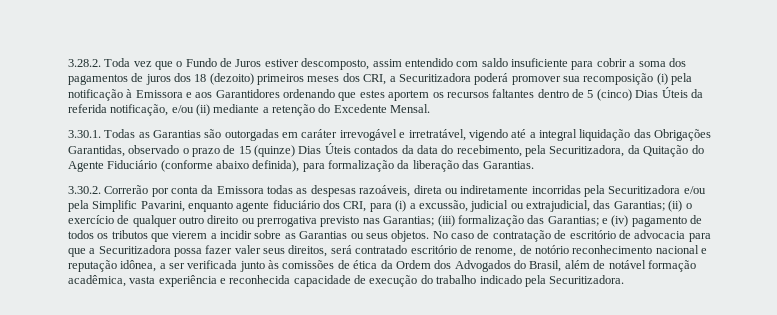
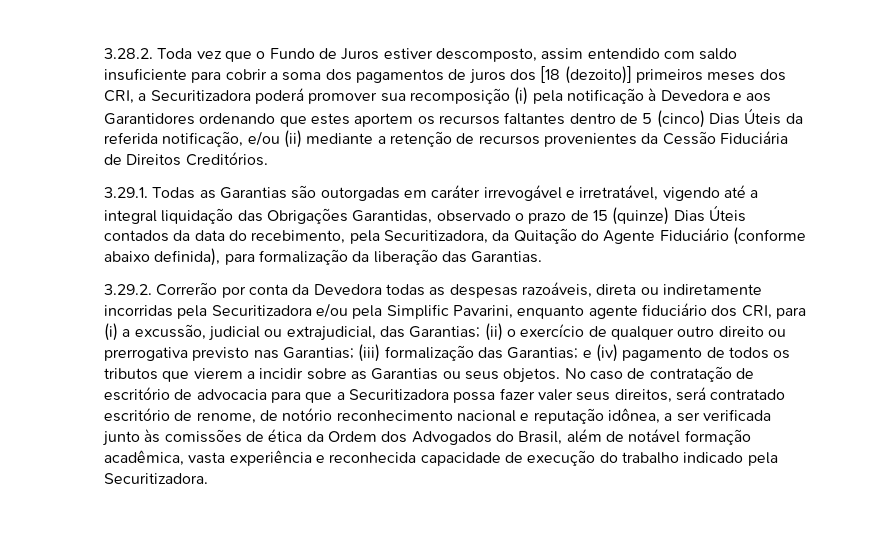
[194,73,254,85] 18 (dezoito) -> [540,66,632,84] [18 (dezoito)]
[135,90,183,98] Emissora -> [660,90,729,101] Devedora
[318,104,431,113] [67,130,101,138] do Excedente Mensal. // 3.30.1. -> [456,131,788,147] [104,152,268,166] [104,187,149,198] de recursos provenientes da Cessão Fiduciária de Direitos Creditórios. // 3.29.1.
[67,186,101,194] 3.30.2. -> [104,284,153,295] 3.29.2.
[216,186,264,194] Emissora -> [313,284,382,295] Devedora

